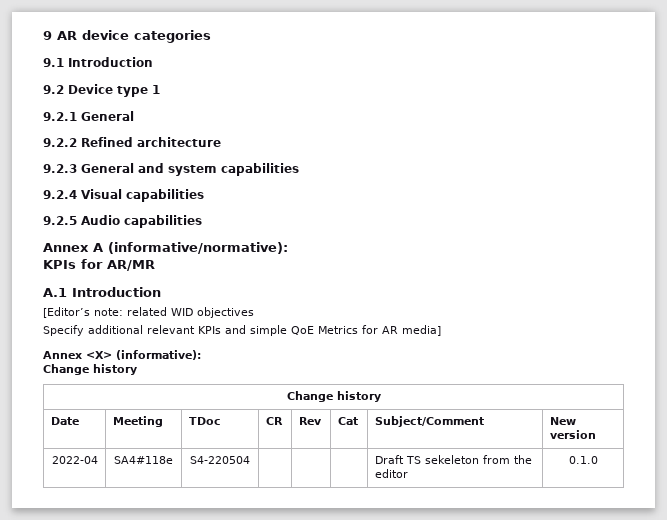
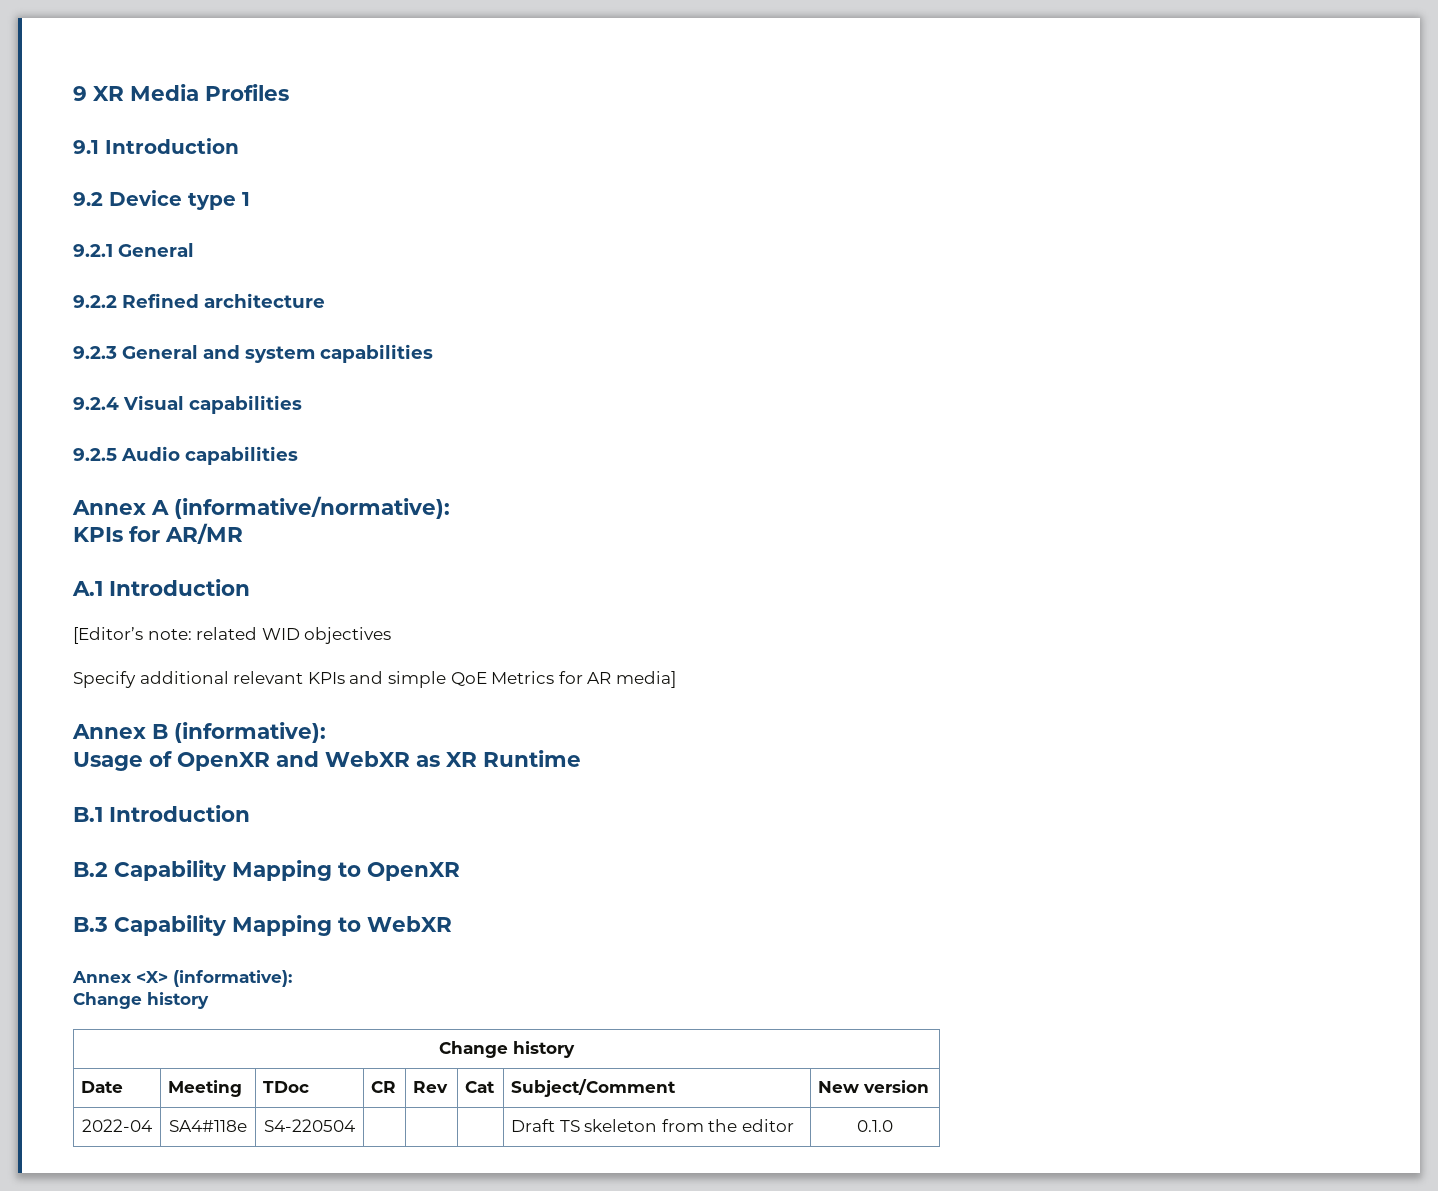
[57,30,211,43] AR device categories -> [93,84,289,101] XR Media Profiles
(441, 330) none -> [72,722,326,743] [73,750,581,771] [73,805,250,822] [73,860,460,881] [73,915,452,936] // Annex B (informative): // Usage of OpenXR and WebXR as XR Runtime // B.1 Introduction // B.2 Capability Mapping to OpenXR // B.3 Capability Mapping to WebXR
[424,455,479,464] sekeleton -> [584,1119,658,1132] skeleton

